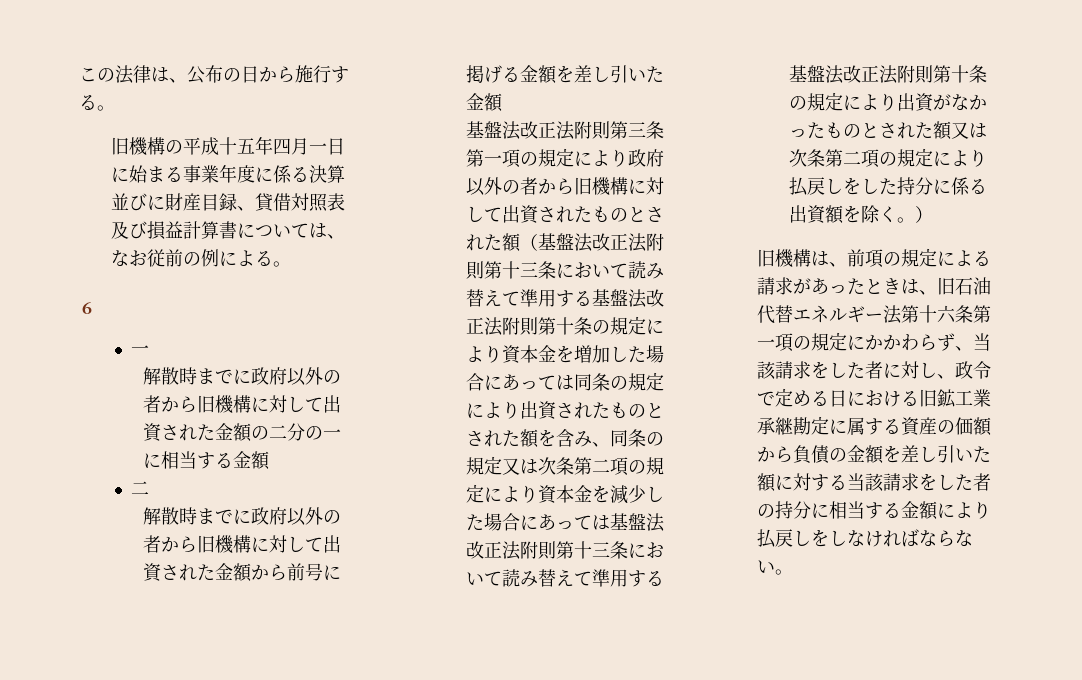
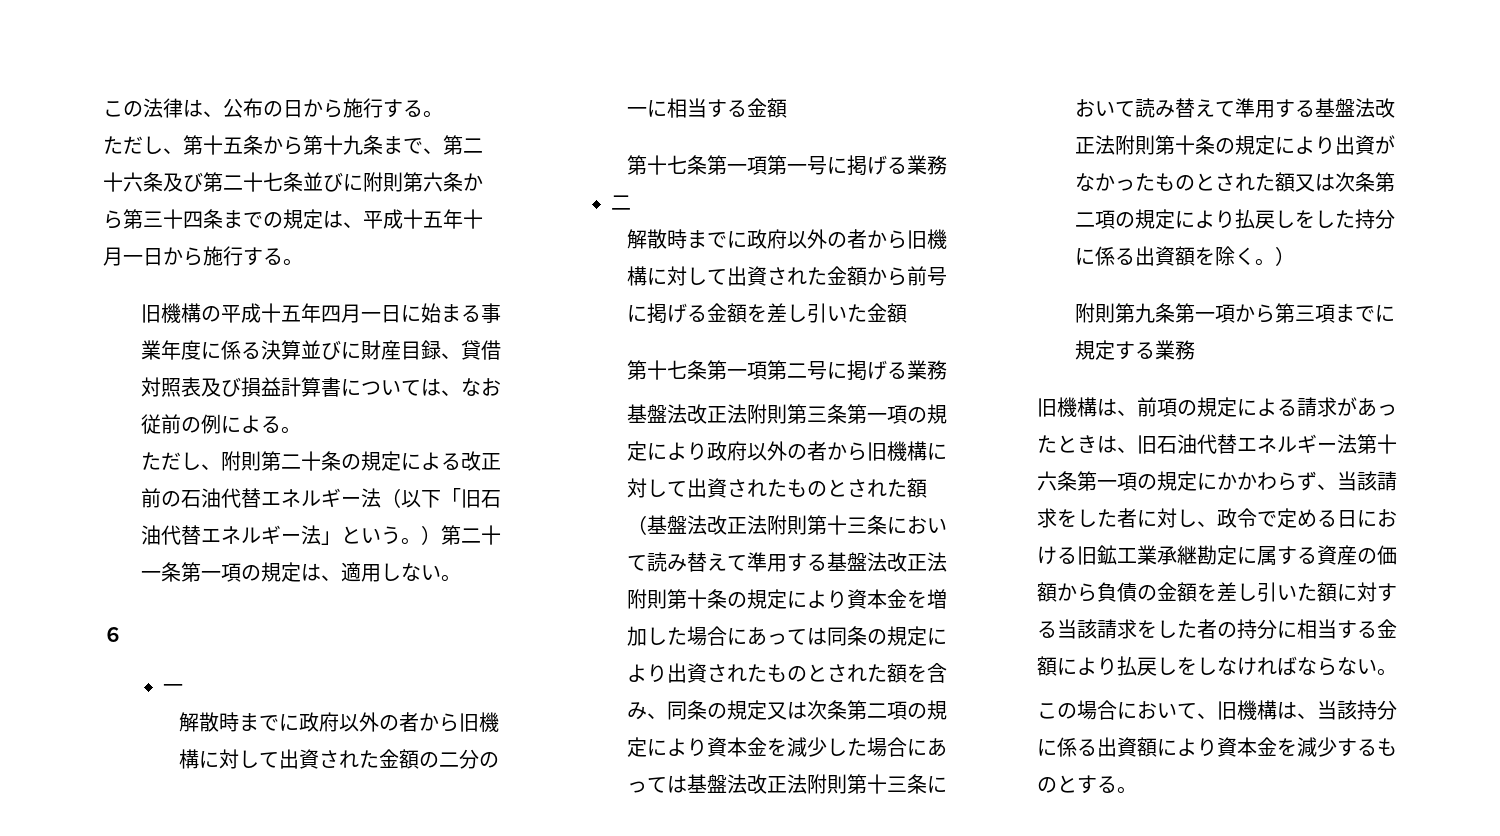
(115, 108) none -> [103,135,483,155] [103,172,483,192] [103,209,483,229] [103,246,303,266] // ただし、第十五条から第十九条まで、第二十六条及び第二十七条並びに附則第六条から第三十四条までの規定は、平成十五年十月一日から施行する。
(291, 264) none -> [140,451,501,471] [140,488,501,508] [140,525,501,545] [140,562,461,582] // ただし、附則第二十条の規定による改正前の石油代替エネルギー法（以下「旧石油代替エネルギー法」という。）第二十一条第一項の規定は、適用しない。
(270, 460) none -> [626,155,947,176] // 第十七条第一項第一号に掲げる業務
(503, 102) none -> [626,360,947,381] // 第十七条第一項第二号に掲げる業務
(933, 214) none -> [1074,303,1395,323] [1074,340,1195,360] // 附則第九条第一項から第三項までに規定する業務
(793, 572) none -> [1036,700,1397,720] [1036,737,1397,757] [1036,775,1137,794] // この場合において、旧機構は、当該持分に係る出資額により資本金を減少するものとする。

